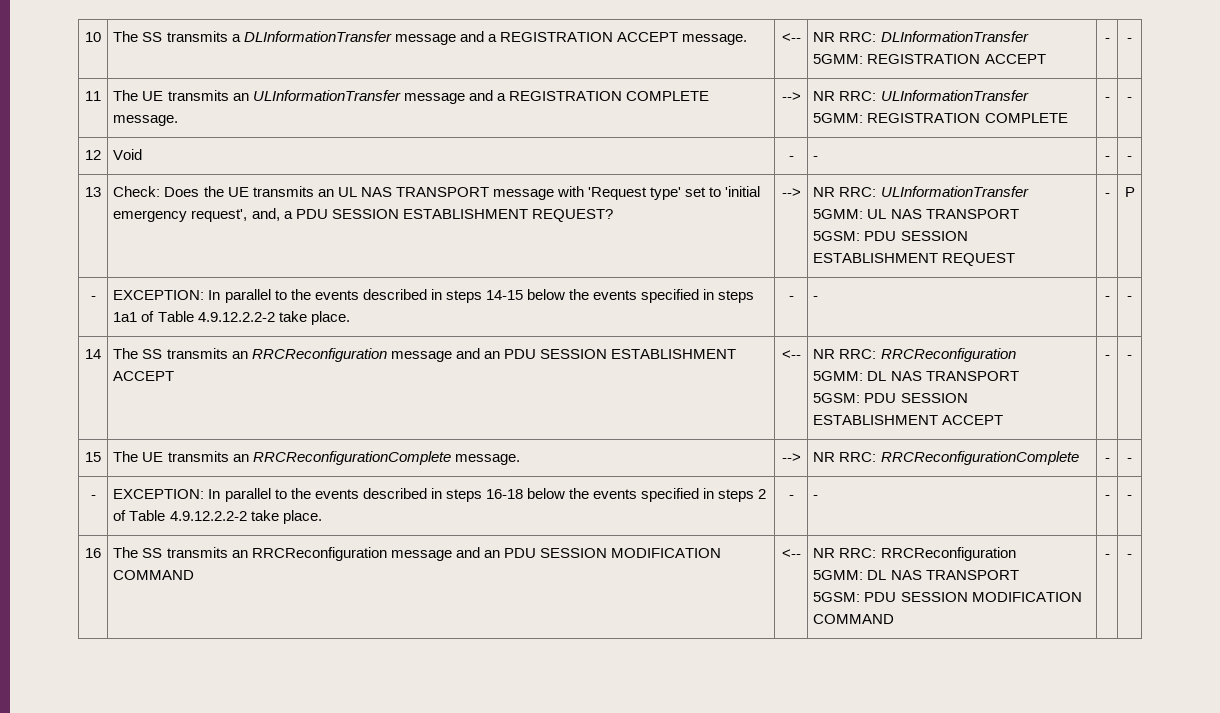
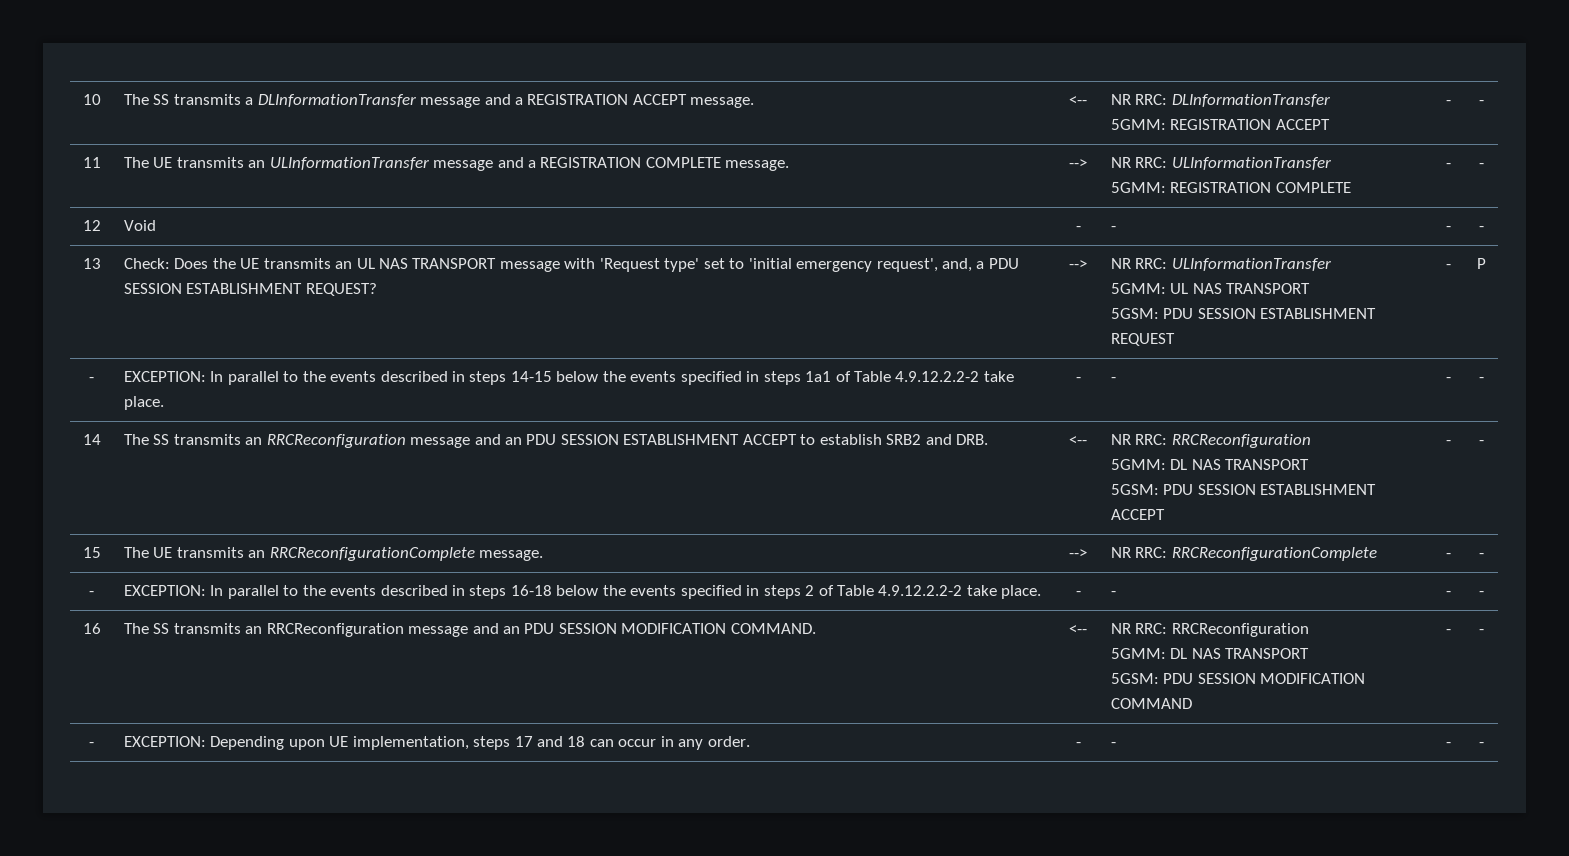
(175, 376) none -> [800,434,989,445] to establish SRB2 and DRB.
[113,570,195,580] COMMAND -> [730,623,816,634] COMMAND.
(1132, 556) none -> [89,742,94,747] [123,736,750,750] [1075,742,1081,747] [1110,742,1116,747] [1445,742,1451,747] [1478,742,1484,747] // - | EXCEPTION: Depending upon UE implementation, steps 17 and 18 can occur in any order. | - | - | - | -

